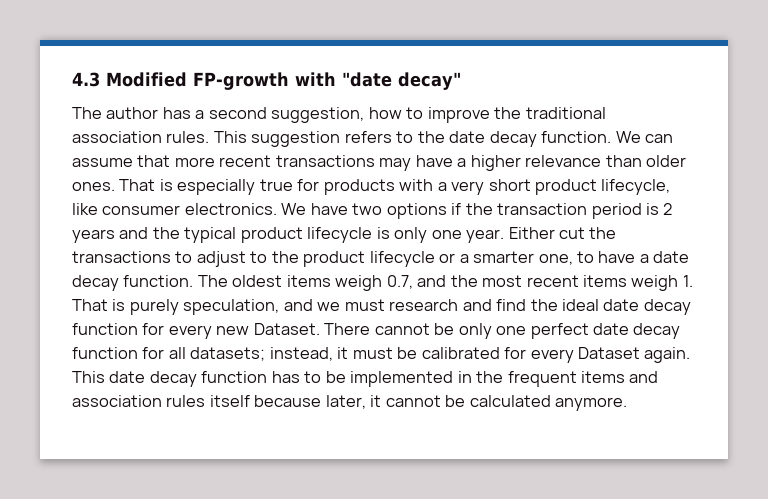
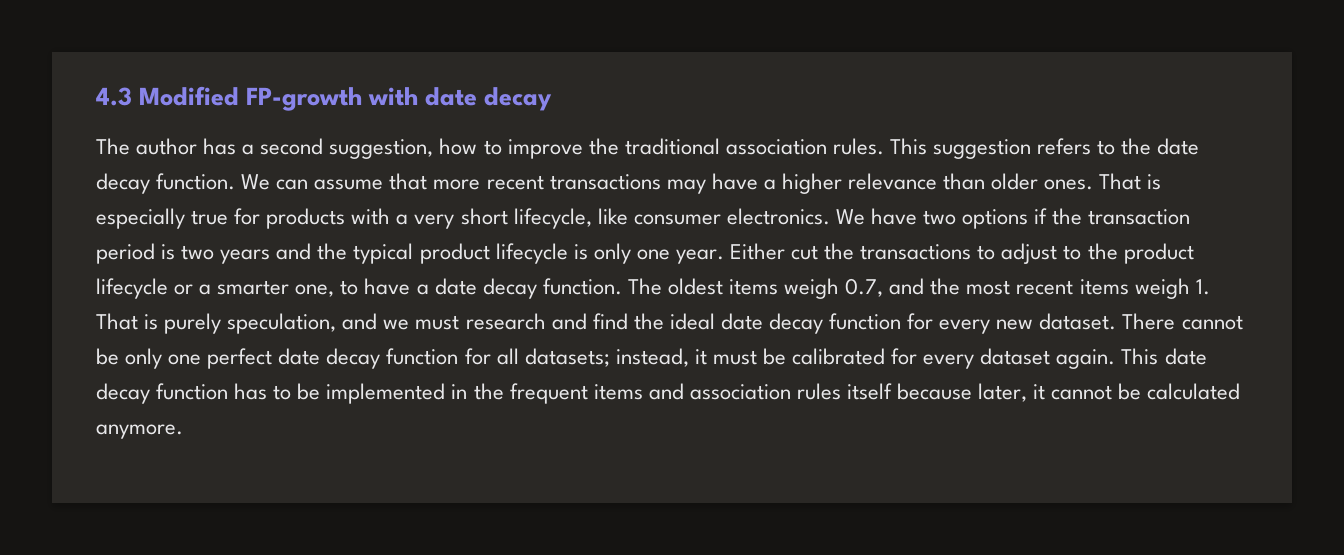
[342,72,461,90] "date decay" -> [425,87,553,111] date decay
[535,179,598,195] product -> (508, 216) none
[663,203,673,215] 2 -> [181,245,215,260] two
[253,323,320,335] Dataset. -> [1039,313,1117,330] dataset.
[578,347,641,359] Dataset -> [980,348,1051,365] dataset

